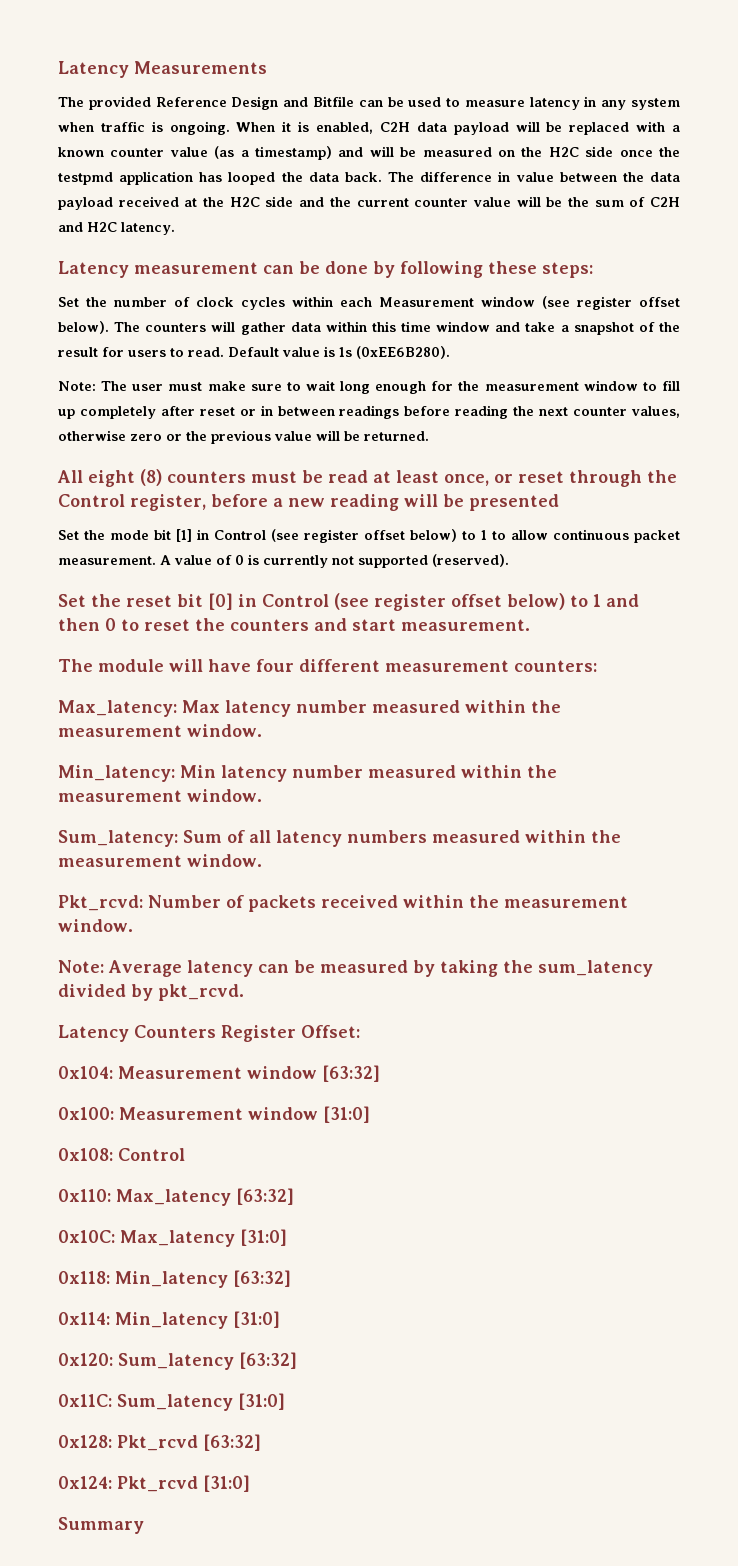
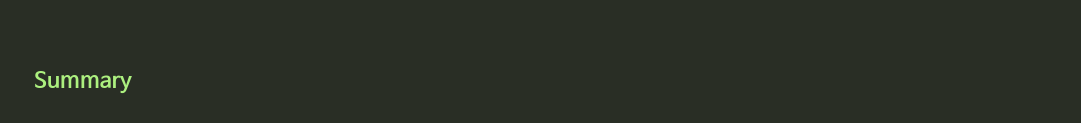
[58,61,267,78] [58,96,681,110] [58,121,681,135] [58,146,680,160] [58,171,680,185] [58,196,680,210] [58,222,175,235] [58,261,593,278] [58,296,680,310] [58,321,680,335] [58,346,450,359] [58,380,680,394] [58,405,680,419] [58,430,429,444] [57,469,677,487] [58,494,559,511] [58,529,680,543] [58,554,509,568] [58,593,639,611] [58,618,530,631] [58,659,597,672] [58,700,561,717] [58,724,262,737] [58,765,557,782] [58,789,262,802] [58,830,621,847] [58,854,262,867] [58,895,628,912] [58,919,133,932] [58,960,653,977] [58,984,244,1001] [58,1025,360,1042] [58,1065,380,1082] [58,1106,370,1123] [58,1148,185,1161] [58,1188,294,1206] [58,1229,287,1247] [58,1270,291,1288] [58,1311,280,1329] [58,1352,297,1370] [58,1393,285,1411] [58,1434,261,1451] [58,1475,250,1492] Latency Measurements // The provided Reference Design and Bitfile can be used to measure latency in any system when traffic is ongoing. When it is enabled, C2H data payload will be replaced with a known counter value (as a timestamp) and will be measured on the H2C side once the testpmd application has looped the data back. The difference in value between the data payload received at the H2C side and the current counter value will be the sum of C2H and H2C latency. // Latency measurement can be done by following these steps: // Set the number of clock cycles within each Measurement window (see register offset below). The counters will gather data within this time window and take a snapshot of the result for users to read. Default value is 1s (0xEE6B280). // Note: The user must make sure to wait long enough for the measurement window to fill up completely after reset or in between readings before reading the next counter values, otherwise zero or the previous value will be returned. // All eight (8) counters must be read at least once, or reset through the Control register, before a new reading will be presented // Set the mode bit [1] in Control (see register offset below) to 1 to allow continuous packet measurement. A value of 0 is currently not supported (reserved). // Set the reset bit [0] in Control (see register offset below) to 1 and then 0 to reset the counters and start measurement. // The module will have four different measurement counters: // Max_latency: Max latency number measured within the measurement window. // Min_latency: Min latency number measured within the measurement window. // Sum_latency: Sum of all latency numbers measured within the measurement window. // Pkt_rcvd: Number of packets received within the measurement window. // Note: Average latency can be measured by taking the sum_latency divided by pkt_rcvd. // Latency Counters Register Offset: // 0x104: Measurement window [63:32] // 0x100: Measurement window [31:0] // 0x108: Control // 0x110: Max_latency [63:32] // 0x10C: Max_latency [31:0] // 0x118: Min_latency [63:32] // 0x114: Min_latency [31:0] // 0x120: Sum_latency [63:32] // 0x11C: Sum_latency [31:0] // 0x128: Pkt_rcvd [63:32] // 0x124: Pkt_rcvd [31:0] // -> (34, 82) none

